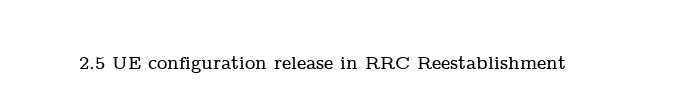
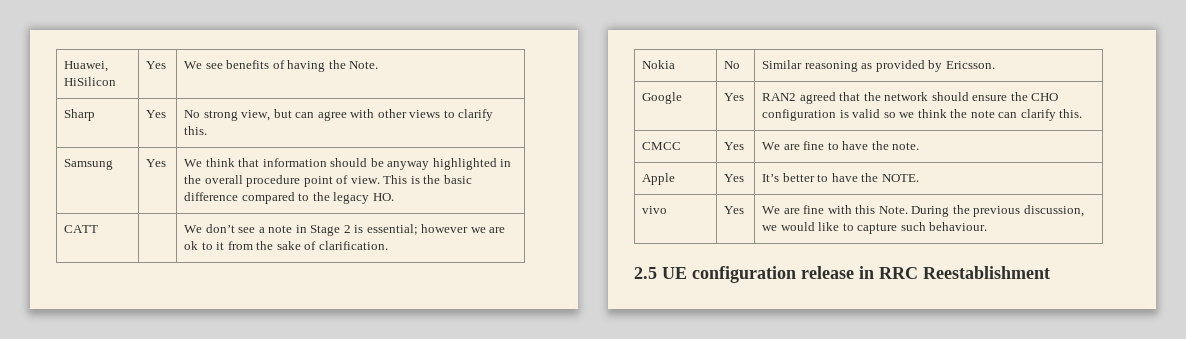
(79, 63) none -> [64,61,109,72] [64,77,117,86] [146,61,167,69] [184,60,379,72] [64,109,96,121] [146,110,167,118] [184,109,494,121] [184,126,208,135] [64,159,114,170] [146,159,167,167] [184,158,512,170] [184,175,472,187] [184,192,394,204] [64,225,99,233] [184,224,506,236] [184,241,388,250] [642,60,676,69] [724,61,741,69] [762,60,995,72] [642,92,683,104] [724,93,745,101] [762,92,1059,104] [762,109,1083,121] [642,142,682,150] [724,142,745,150] [762,141,920,150] [642,173,676,185] [724,174,745,182] [762,173,919,182] [642,206,668,214] [724,206,745,214] [762,205,1084,217] [762,222,988,234] Huawei, HiSilicon | Yes | We see benefits of having the Note. // Sharp | Yes | No strong view, but can agree with other views to clarify this. // Samsung | Yes | We think that information should be anyway highlighted in the overall procedure point of view. This is the basic difference compared to the legacy HO. // CATT | | We don’t see a note in Stage 2 is essential; however we are ok to it from the sake of clarification. // Nokia | No | Similar reasoning as provided by Ericsson. // Google | Yes | RAN2 agreed that the network should ensure the CHO configuration is valid so we think the note can clarify this. // CMCC | Yes | We are fine to have the note. // Apple | Yes | It’s better to have the NOTE. // vivo | Yes | We are fine with this Note. During the previous discussion, we would like to capture such behaviour. //

